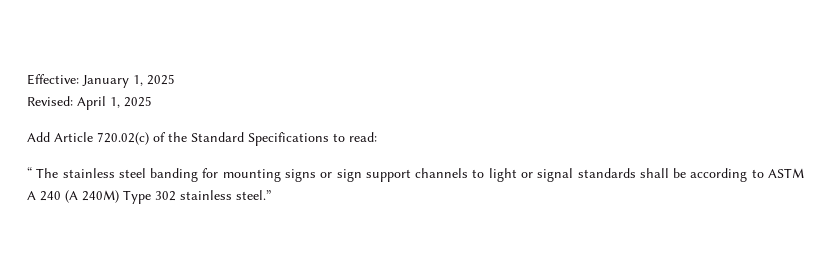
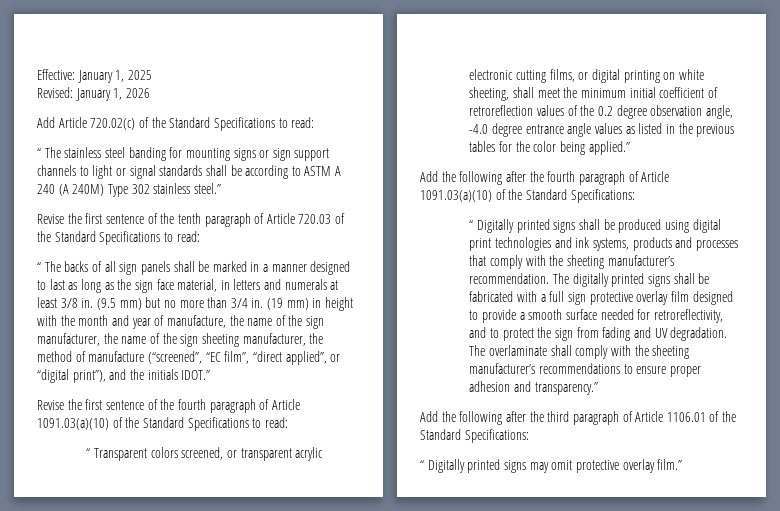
[77,96,152,110] April 1, 2025 -> [75,88,150,101] January 1, 2026
(271, 195) none -> [37,213,346,227] [37,231,200,245] [37,261,351,275] [37,279,339,293] [37,297,354,311] [37,315,325,329] [37,333,324,347] [37,351,341,365] [37,369,211,383] [37,399,300,413] [37,417,288,431] [86,447,324,461] [469,69,704,83] [469,87,718,101] [469,105,733,119] [469,123,735,137] [469,141,630,155] [420,171,670,185] [420,189,635,203] [469,219,721,233] [469,237,738,251] [469,255,674,269] [469,273,710,287] [469,291,733,305] [469,309,723,323] [469,327,728,341] [469,345,690,359] [469,363,702,377] [469,381,598,395] [420,411,737,425] [420,429,529,443] [420,459,683,473] // Revise the first sentence of the tenth paragraph of Article 720.03 of the Standard Specifications to read: // “ The backs of all sign panels shall be marked in a manner designed to last as long as the sign face material, in letters and numerals at least 3/8 in. (9.5 mm) but no more than 3/4 in. (19 mm) in height with the month and year of manufacture, the name of the sign manufacturer, the name of the sign sheeting manufacturer, the method of manufacture (“screened”, “EC film”, “direct applied”, or “digital print”), and the initials IDOT.” // Revise the first sentence of the fourth paragraph of Article 1091.03(a)(10) of the Standard Specifications to read: // “ Transparent colors screened, or transparent acrylic electronic cutting films, or digital printing on white sheeting, shall meet the minimum initial coefficient of retroreflection values of the 0.2 degree observation angle, -4.0 degree entrance angle values as listed in the previous tables for the color being applied.” // Add the following after the fourth paragraph of Article 1091.03(a)(10) of the Standard Specifications: // “ Digitally printed signs shall be produced using digital print technologies and ink systems, products and processes that comply with the sheeting manufacturer’s recommendation. The digitally printed signs shall be fabricated with a full sign protective overlay film designed to provide a smooth surface needed for retroreflectivity, and to protect the sign from fading and UV degradation. The overlaminate shall comply with the sheeting manufacturer’s recommendations to ensure proper adhesion and transparency.” // Add the following after the third paragraph of Article 1106.01 of the Standard Specifications: // “ Digitally printed signs may omit protective overlay film.”

